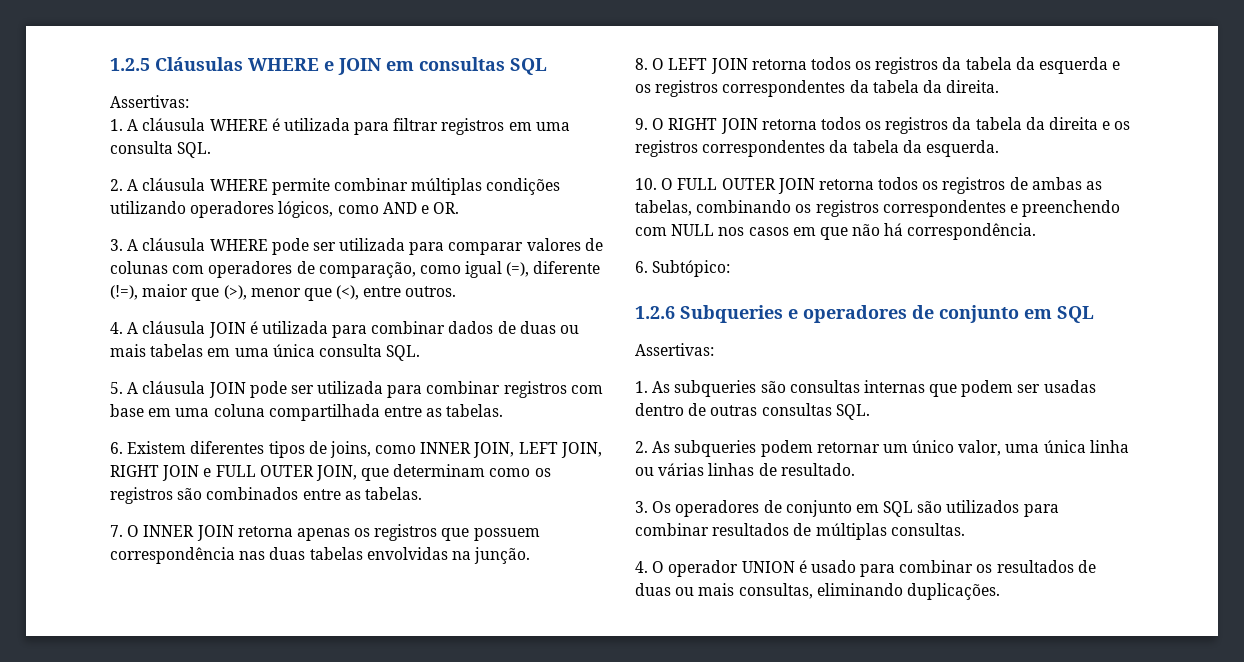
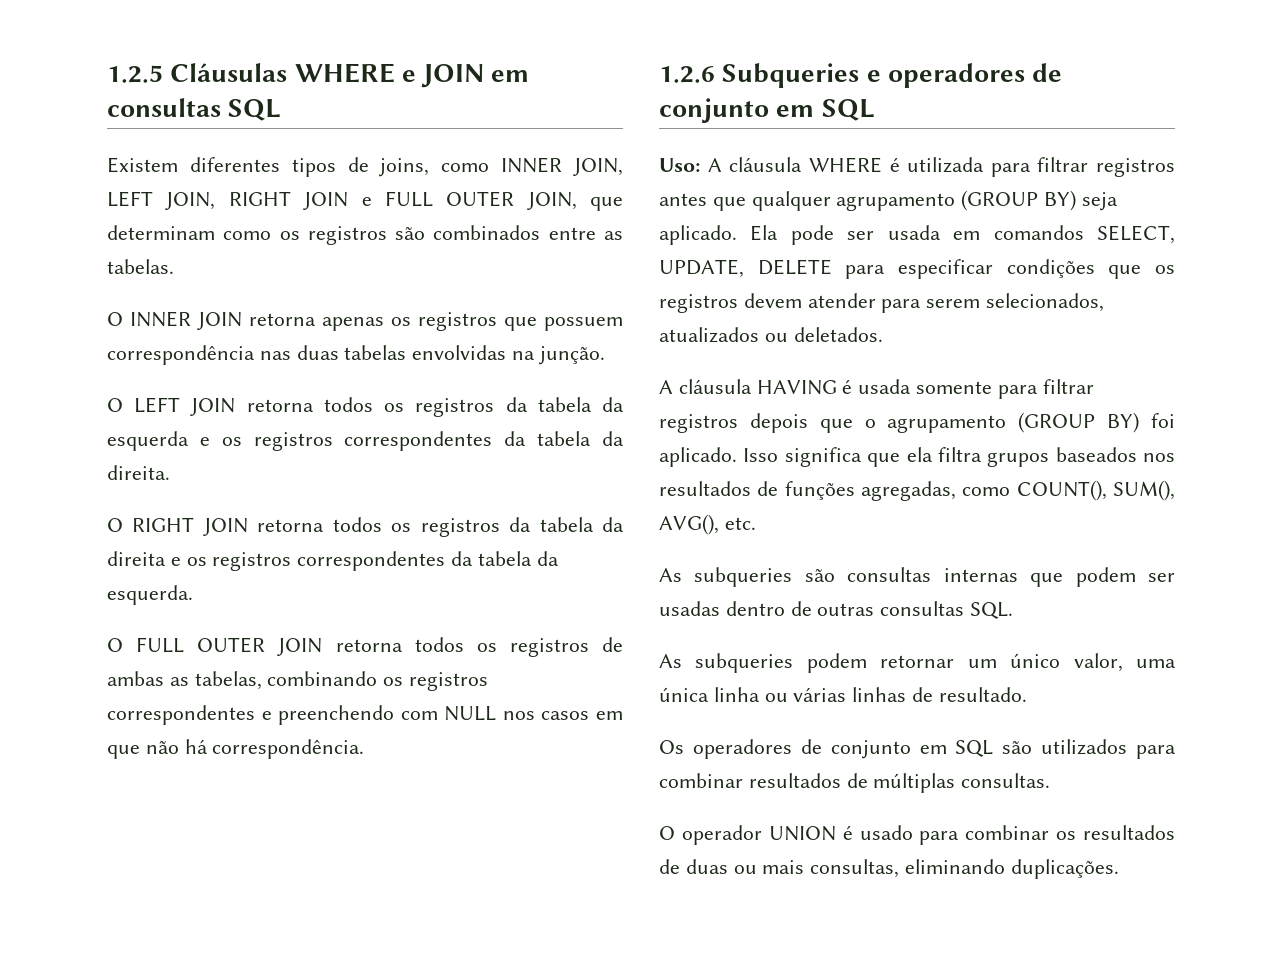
[110,95,189,108] [110,118,570,135] [110,141,212,158] [110,178,561,195] [110,201,460,218] [110,238,603,255] [110,261,601,278] [110,284,457,301] [110,321,580,338] [110,344,421,361] [110,381,603,398] [110,404,504,421] [110,442,123,454] Assertivas: // 1. A cláusula WHERE é utilizada para filtrar registros em uma consulta SQL. // 2. A cláusula WHERE permite combinar múltiplas condições utilizando operadores lógicos, como AND e OR. // 3. A cláusula WHERE pode ser utilizada para comparar valores de colunas com operadores de comparação, como igual (=), diferente (!=), maior que (>), menor que (<), entre outros. // 4. A cláusula JOIN é utilizada para combinar dados de duas ou mais tabelas em uma única consulta SQL. // 5. A cláusula JOIN pode ser utilizada para combinar registros com base em uma coluna compartilhada entre as tabelas. // 6. -> (282, 110) none
[110,525,123,537] 7. -> (174, 266) none
[635,58,648,70] 8. -> (605, 355) none
[635,118,648,130] 9. -> (170, 472) none
[635,178,657,190] 10. -> (193, 595) none
[635,260,731,277] // 6. Subtópico: -> (365, 749) none
[635,343,714,356] [635,381,648,393] Assertivas: // 1. -> [659,157,1175,177] [659,190,1118,211] [659,225,1175,245] [659,259,1175,279] [659,293,1105,313] [659,327,883,343] [659,379,1094,399] [659,412,1175,433] [659,447,1175,467] [659,480,1175,501] [659,514,756,535] Uso: A cláusula WHERE é utilizada para filtrar registros antes que qualquer agrupamento (GROUP BY) seja aplicado. Ela pode ser usada em comandos SELECT, UPDATE, DELETE para especificar condições que os registros devem atender para serem selecionados, atualizados ou deletados. // A cláusula HAVING é usada somente para filtrar registros depois que o agrupamento (GROUP BY) foi aplicado. Isso significa que ela filtra grupos baseados nos resultados de funções agregadas, como COUNT(), SUM(), AVG(), etc. //
[635,441,648,453] 2. -> (1014, 610) none
[635,501,648,513] 3. -> (1027, 694) none
[635,561,648,573] 4. -> (1051, 780) none

